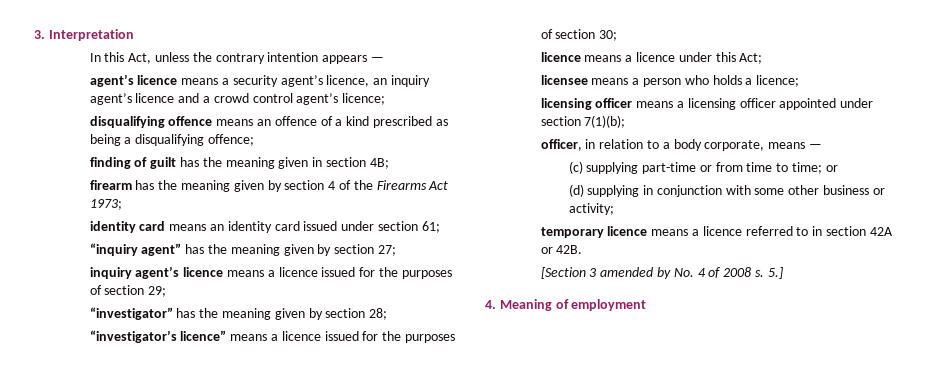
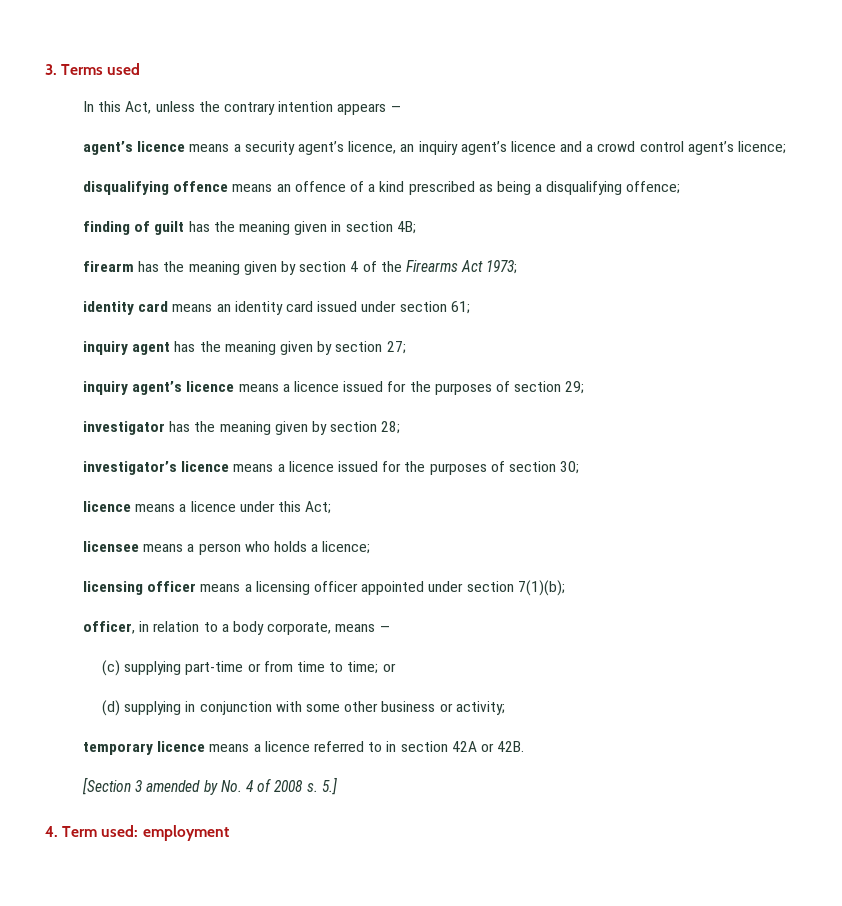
[48,29,134,41] Interpretation -> [61,63,141,75] Terms used
[89,243,182,256] “inquiry agent” -> [83,341,171,355] inquiry agent
[89,307,173,320] “investigator” -> [83,421,166,435] investigator
[89,330,227,343] “investigator’s licence” -> [83,461,230,475] investigator’s licence
[499,299,569,311] Meaning of -> [62,825,139,837] Term used:

